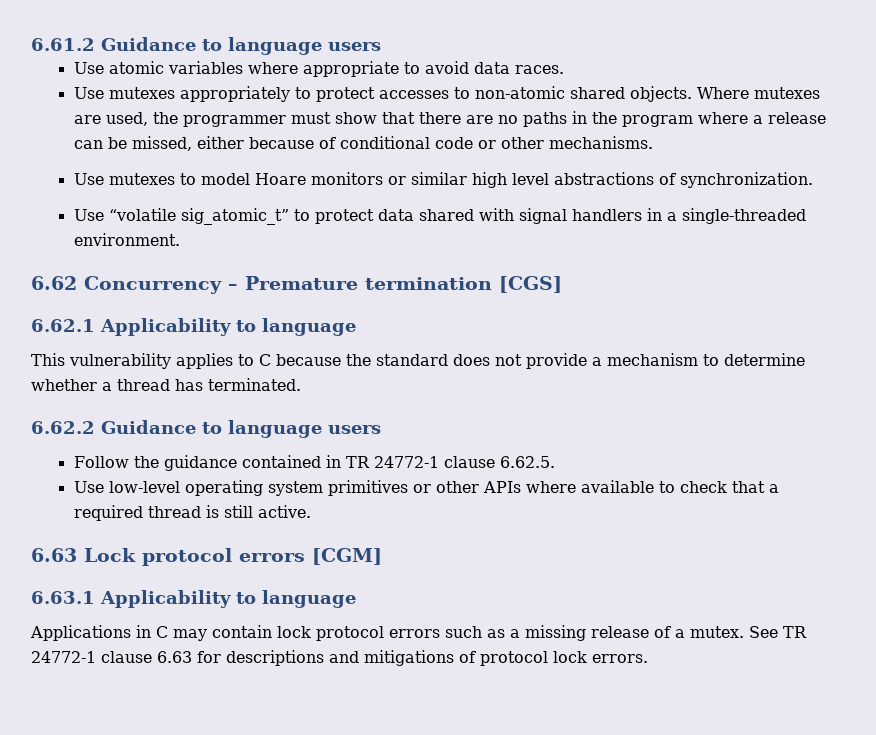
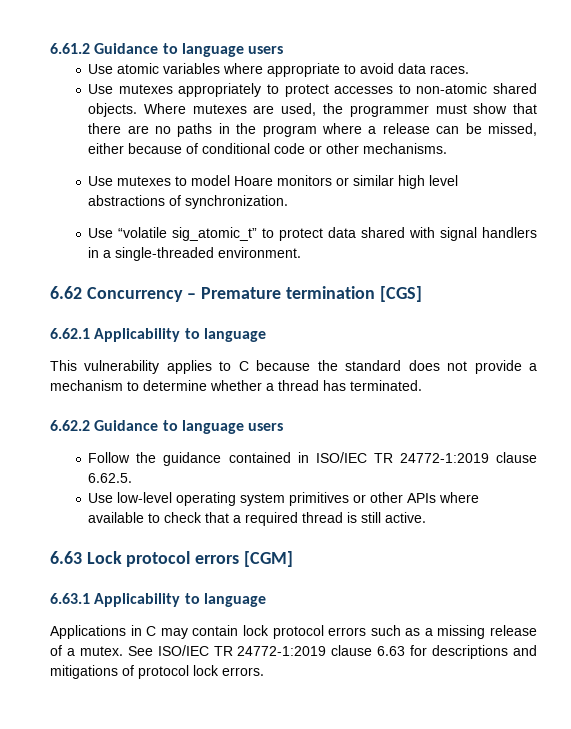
[345,456,439,468] TR 24772-1 -> [315,452,489,463] ISO/IEC TR 24772-1:2019
[783,626,807,638] [31,651,96,663] TR 24772-1 -> [157,645,327,656] ISO/IEC TR 24772-1:2019

